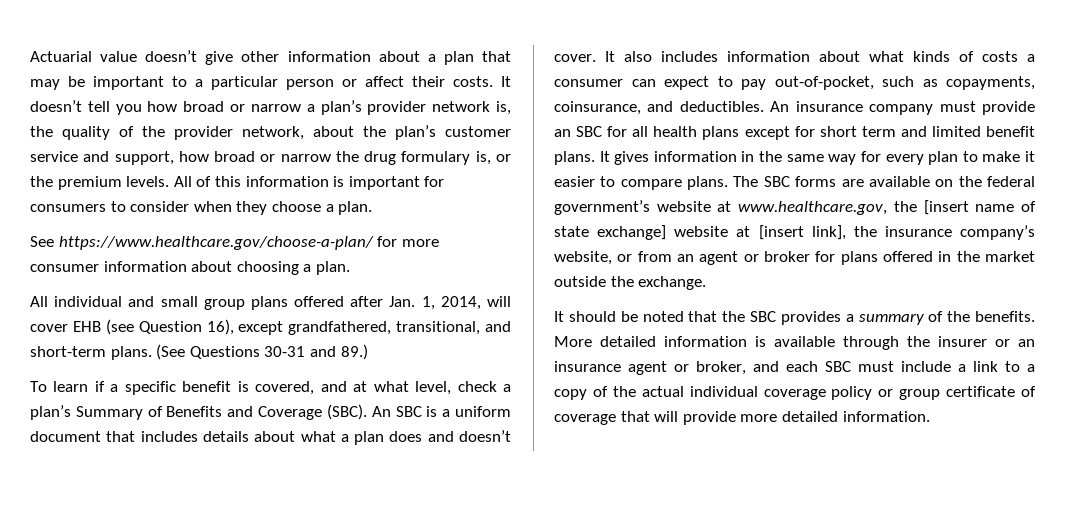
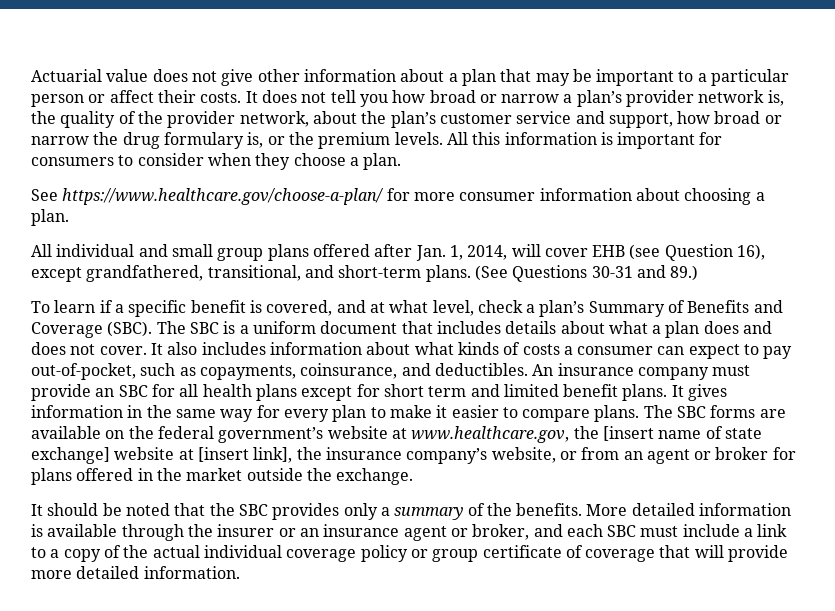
[145,50,198,62] doesn’t -> [152,69,217,82] does not
[30,100,82,112] doesn’t -> [261,90,327,103] does not
[196,176,212,187] of -> (468, 138) none
[371,406,391,417] An -> [156,321,186,334] The
[459,430,511,442] doesn’t -> [31,342,96,355] does not
(841, 318) none -> [343,503,378,520] only

